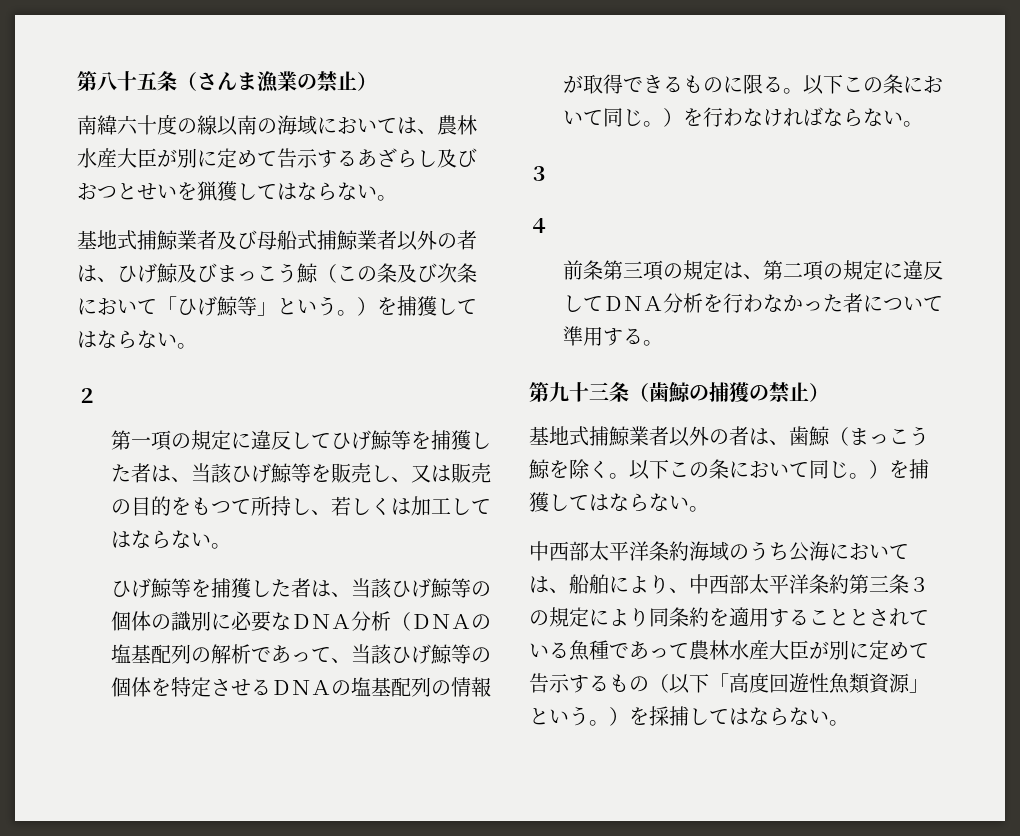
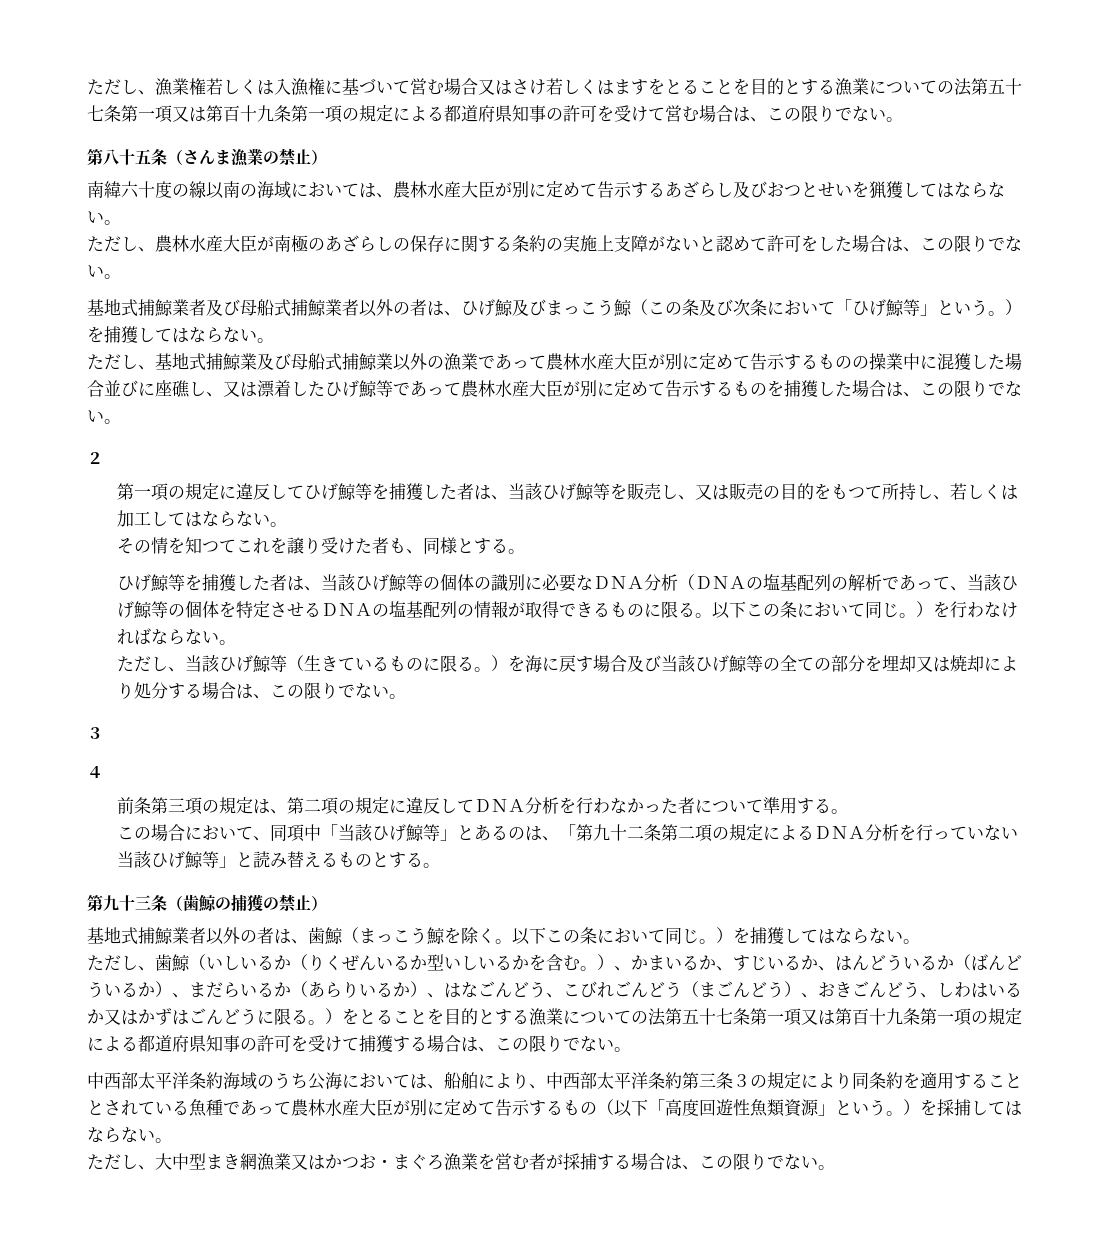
(77, 81) none -> [87,78,1022,96] [87,105,903,123] ただし、漁業権若しくは入漁権に基づいて営む場合又はさけ若しくはますをとることを目的とする漁業についての法第五十七条第一項又は第百十九条第一項の規定による都道府県知事の許可を受けて営む場合は、この限りでない。 //
(397, 198) none -> [87,235,1022,252] [87,265,121,279] // ただし、農林水産大臣が南極のあざらしの保存に関する条約の実施上支障がないと認めて許可をした場合は、この限りでない。
(197, 346) none -> [87,353,1022,371] [87,380,1022,398] [87,410,121,424] // ただし、基地式捕鯨業及び母船式捕鯨業以外の漁業であって農林水産大臣が別に定めて告示するものの操業中に混獲した場合並びに座礁し、又は漂着したひげ鯨等であって農林水産大臣が別に定めて告示するものを捕獲した場合は、この限りでない。
(231, 546) none -> [117,537,526,554] // その情を知つてこれを譲り受けた者も、同様とする。
(923, 124) none -> [117,655,1019,673] [117,682,407,699] // ただし、当該ひげ鯨等（生きているものに限る。）を海に戻す場合及び当該ひげ鯨等の全ての部分を埋却又は焼却により処分する場合は、この限りでない。
(663, 343) none -> [117,824,1019,842] [117,851,441,869] // この場合において、同項中「当該ひげ鯨等」とあるのは、「第九十二条第二項の規定によるＤＮＡ分析を行っていない当該ひげ鯨等」と読み替えるものとする。
(709, 509) none -> [87,954,1022,971] [87,981,1022,998] [87,1008,1022,1026] [87,1035,631,1052] // ただし、歯鯨（いしいるか（りくぜんいるか型いしいるかを含む。）、かまいるか、すじいるか、はんどういるか（ばんどういるか）、まだらいるか（あらりいるか）、はなごんどう、こびれごんどう（まごんどう）、おきごんどう、しわはいるか又はかずはごんどうに限る。）をとることを目的とする漁業についての法第五十七条第一項又は第百十九条第一項の規定による都道府県知事の許可を受けて捕獲する場合は、この限りでない。
(849, 723) none -> [87,1153,835,1171] // ただし、大中型まき網漁業又はかつお・まぐろ漁業を営む者が採捕する場合は、この限りでない。

